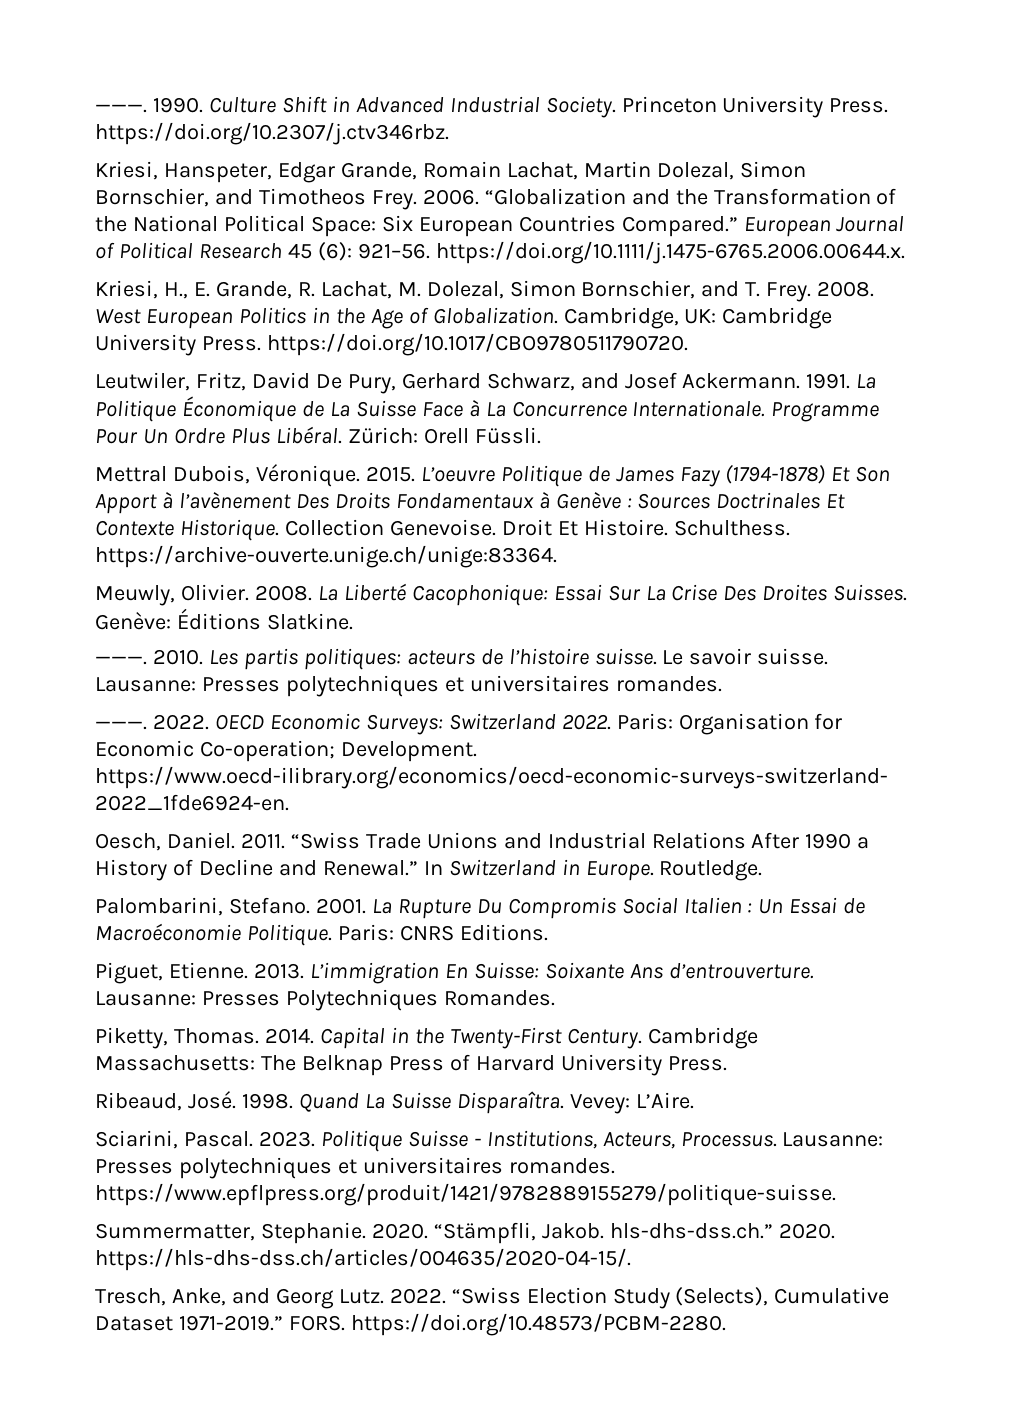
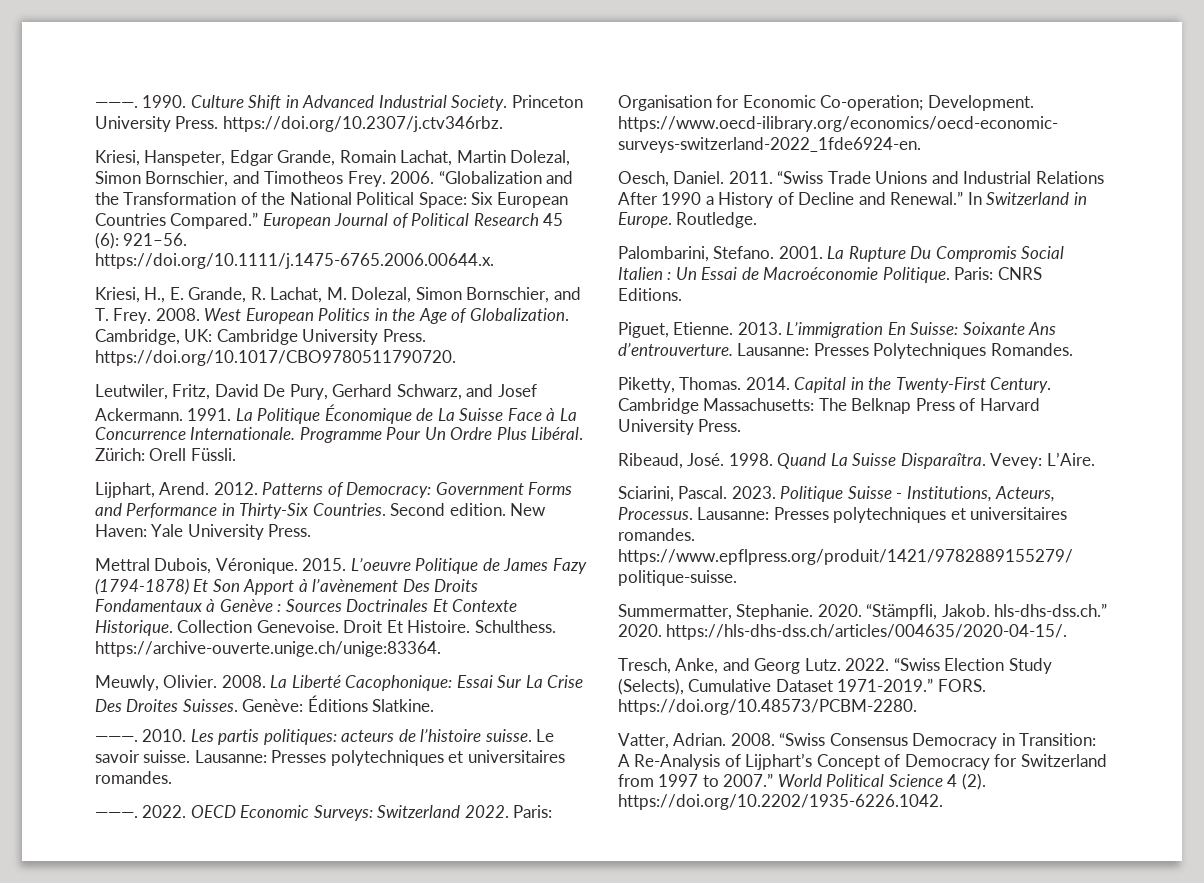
(541, 435) none -> [95,482,573,498] [95,503,547,519] [95,524,312,540] // Lijphart, Arend. 2012. Patterns of Democracy: Government Forms and Performance in Thirty-Six Countries. Second edition. New Haven: Yale University Press.
(726, 1324) none -> [618,733,1097,749] [618,753,1107,770] [618,773,986,790] [618,794,943,810] // Vatter, Adrian. 2008. “Swiss Consensus Democracy in Transition: A Re-Analysis of Lijphart’s Concept of Democracy for Switzerland from 1997 to 2007.” World Political Science 4 (2). https://doi.org/10.2202/1935-6226.1042.

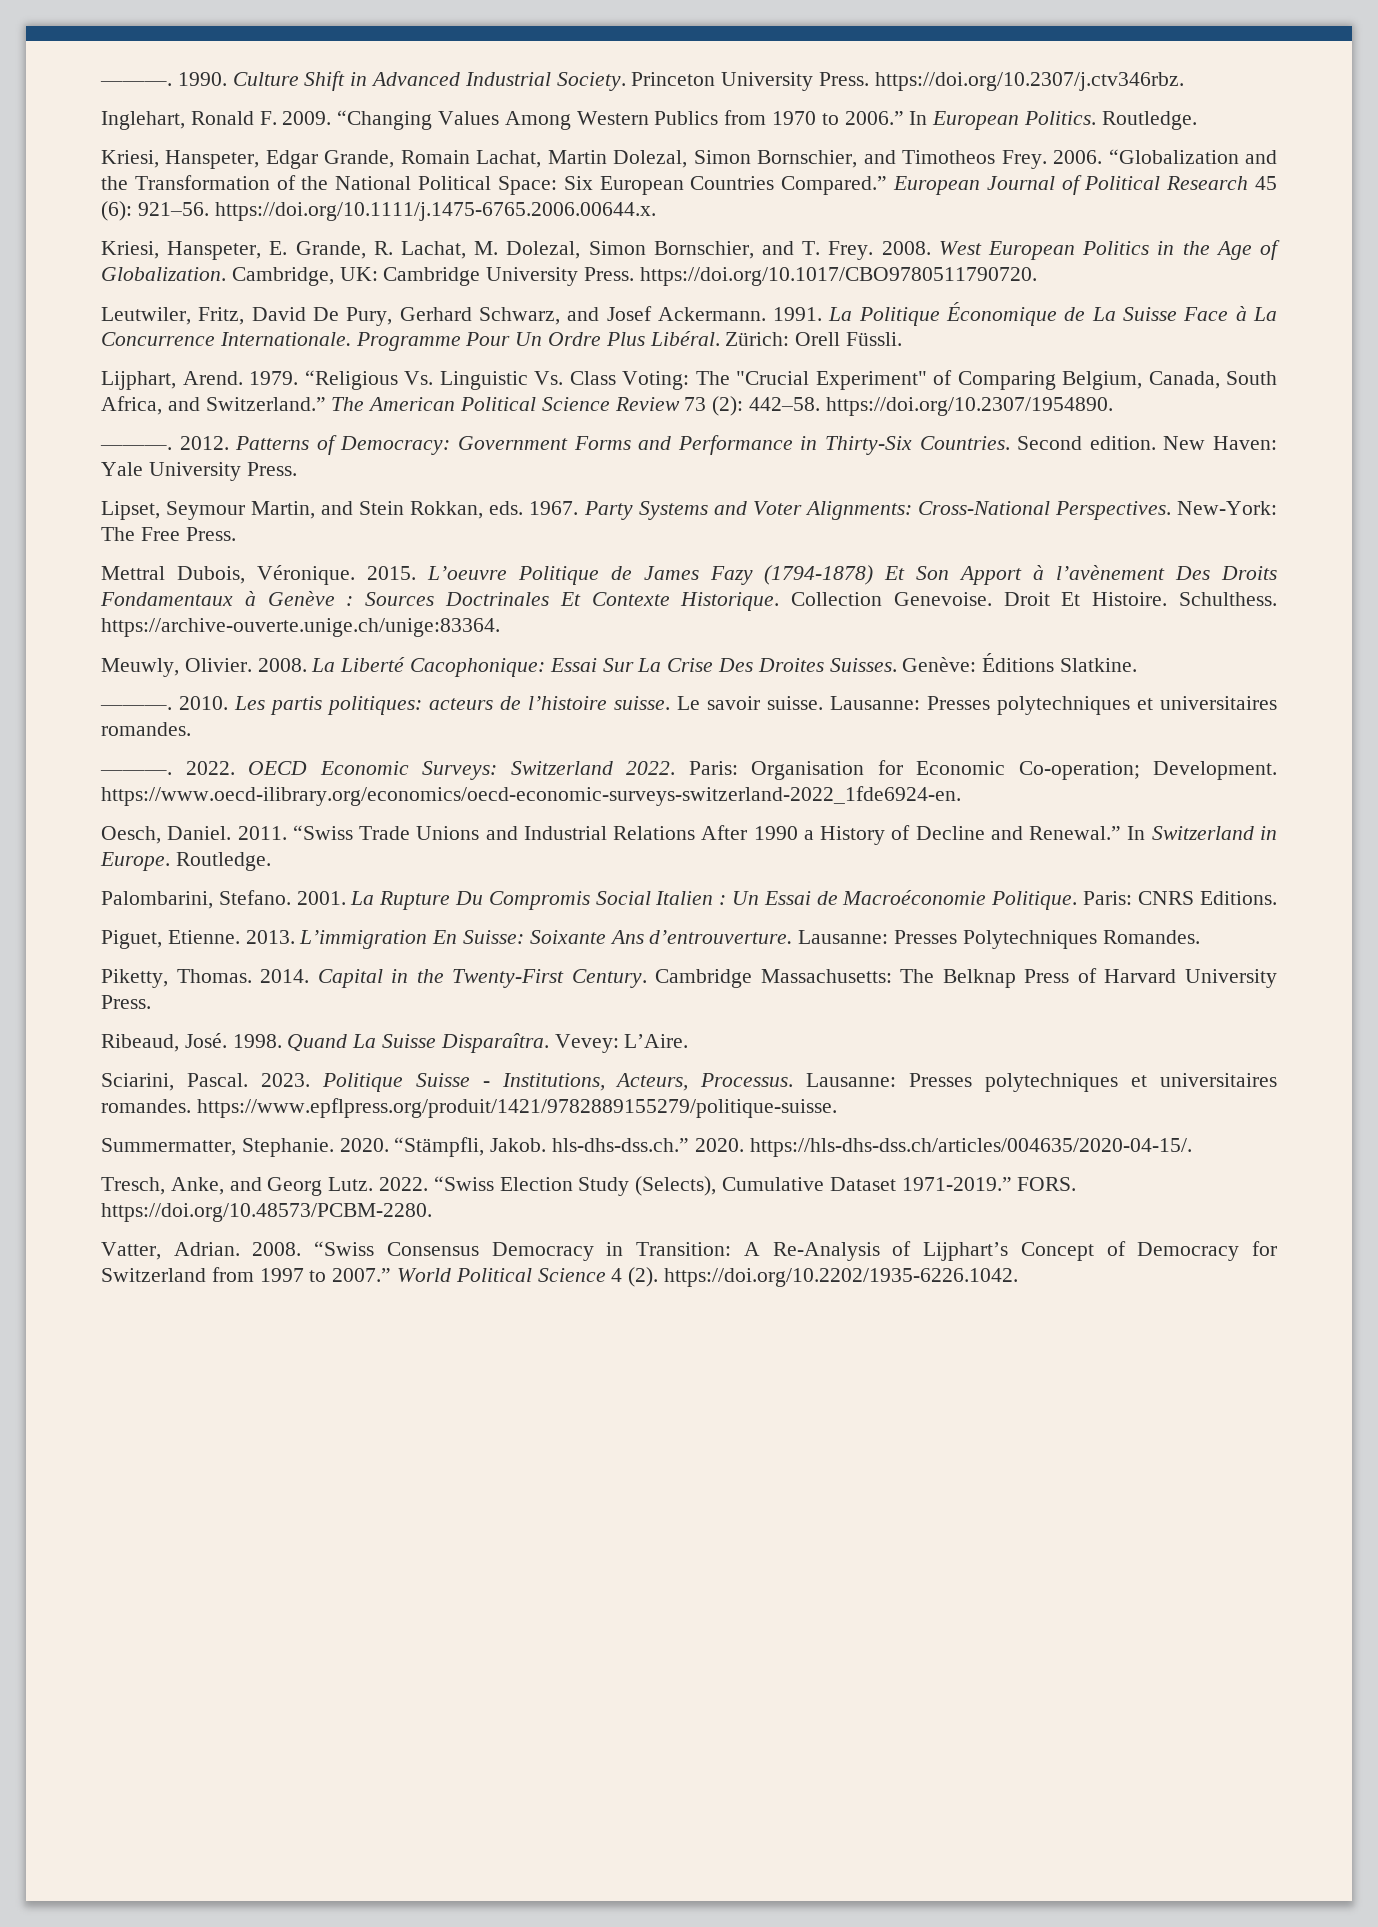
(503, 124) none -> [101,110,1197,130] // Inglehart, Ronald F. 2009. “Changing Values Among Western Publics from 1970 to 2006.” In European Politics. Routledge.
[144,287,166,303] H., -> [167,241,262,260] Hanspeter,
(210, 488) none -> [249,370,1277,390] [101,396,1113,416] [100,445,172,450] 1979. “Religious Vs. Linguistic Vs. Class Voting: The "Crucial Experiment" of Comparing Belgium, Canada, South Africa, and Switzerland.” The American Political Science Review 73 (2): 442–58. https://doi.org/10.2307/1954890. // ———.
(312, 530) none -> [101,501,1278,520] [101,527,236,541] // Lipset, Seymour Martin, and Stein Rokkan, eds. 1967. Party Systems and Voter Alignments: Cross-National Perspectives. New-York: The Free Press.

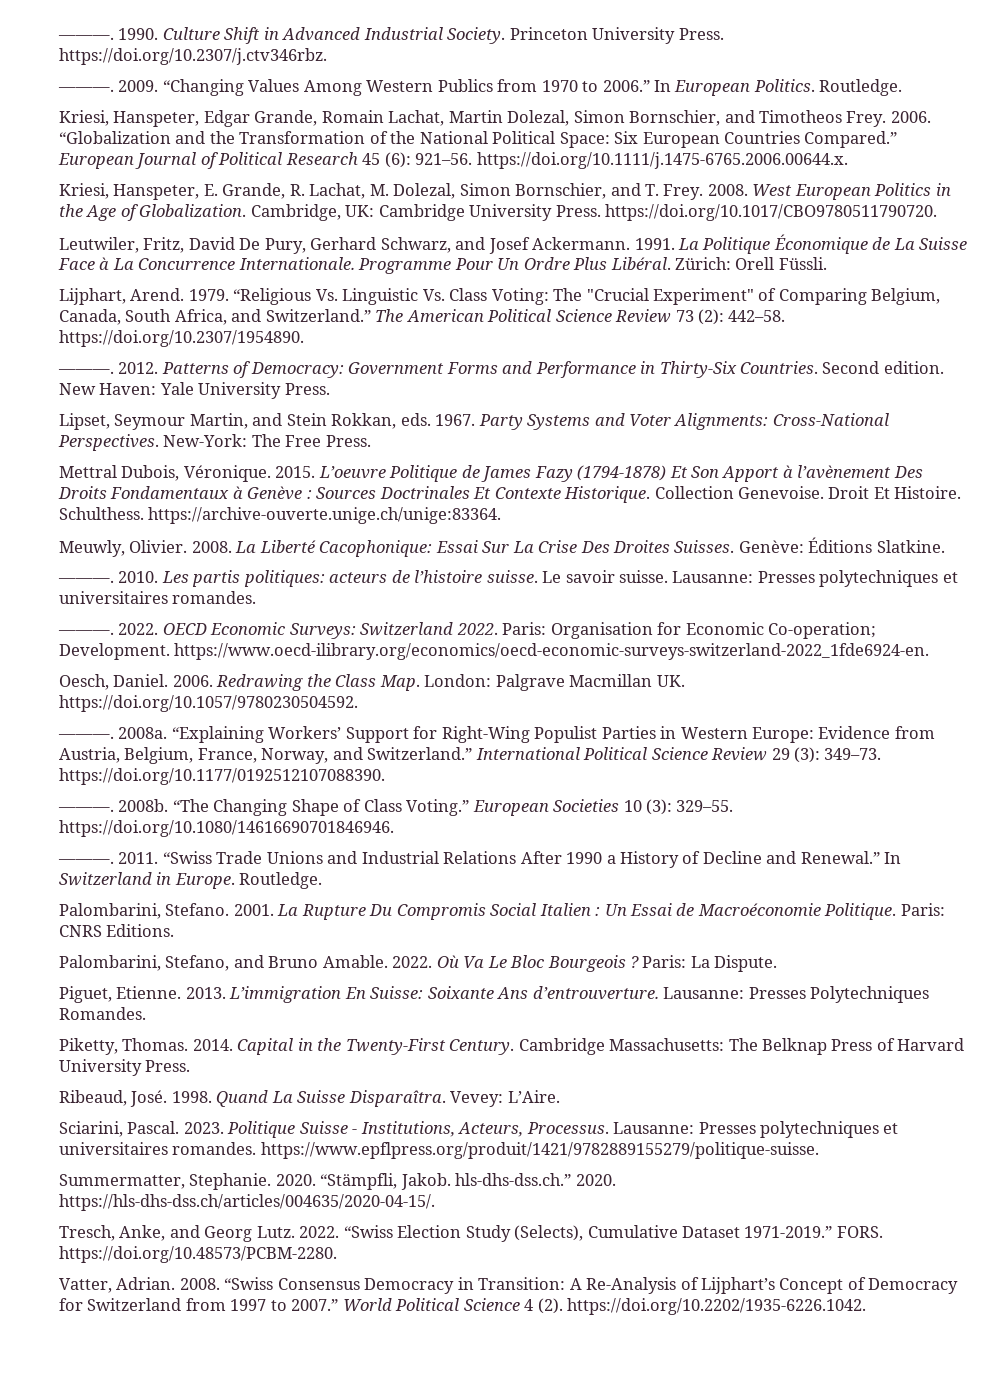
[101,111,277,130] Inglehart, Ronald F. -> [58,87,114,92] ———.
(232, 833) none -> [172,674,685,691] [59,695,358,712] [58,726,935,743] [59,747,882,764] [59,768,385,785] [58,799,734,816] [59,820,394,837] [58,859,114,864] 2006. Redrawing the Class Map. London: Palgrave Macmillan UK. https://doi.org/10.1057/9780230504592. // ———. 2008a. “Explaining Workers’ Support for Right-Wing Populist Parties in Western Europe: Evidence from Austria, Belgium, France, Norway, and Switzerland.” International Political Science Review 29 (3): 349–73. https://doi.org/10.1177/0192512107088390. // ———. 2008b. “The Changing Shape of Class Voting.” European Societies 10 (3): 329–55. https://doi.org/10.1080/14616690701846946. // ———.
(1277, 898) none -> [59,955,778,972] // Palombarini, Stefano, and Bruno Amable. 2022. Où Va Le Bloc Bourgeois ? Paris: La Dispute.

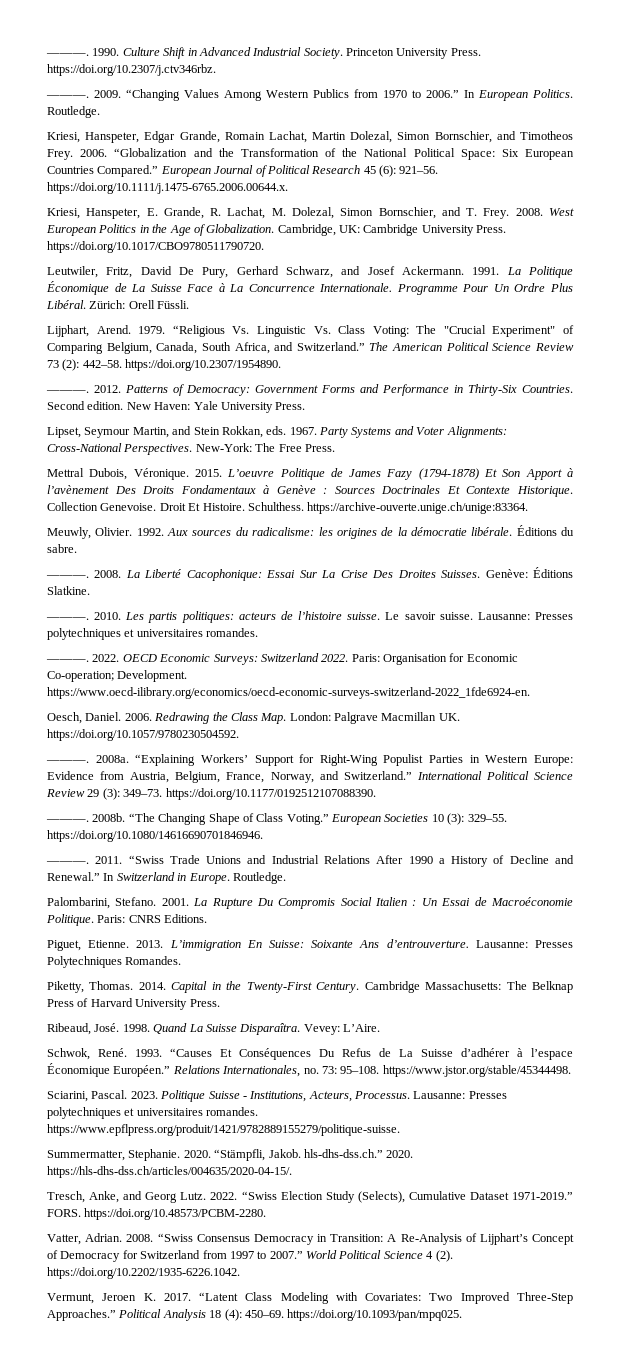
(188, 546) none -> [136,525,574,539] [47,544,77,553] [46,575,89,578] 1992. Aux sources du radicalisme: les origines de la démocratie libérale. Éditions du sabre. // ———.
[59,955,778,972] // Palombarini, Stefano, and Bruno Amable. 2022. Où Va Le Bloc Bourgeois ? Paris: La Dispute. -> (208, 918) none
(560, 1096) none -> [47,1048,573,1060] [47,1063,571,1077] // Schwok, René. 1993. “Causes Et Conséquences Du Refus de La Suisse d’adhérer à l’espace Économique Européen.” Relations Internationales, no. 73: 95–108. https://www.jstor.org/stable/45344498.
(867, 1306) none -> [47,1292,573,1304] [47,1309,463,1321] // Vermunt, Jeroen K. 2017. “Latent Class Modeling with Covariates: Two Improved Three-Step Approaches.” Political Analysis 18 (4): 450–69. https://doi.org/10.1093/pan/mpq025.

